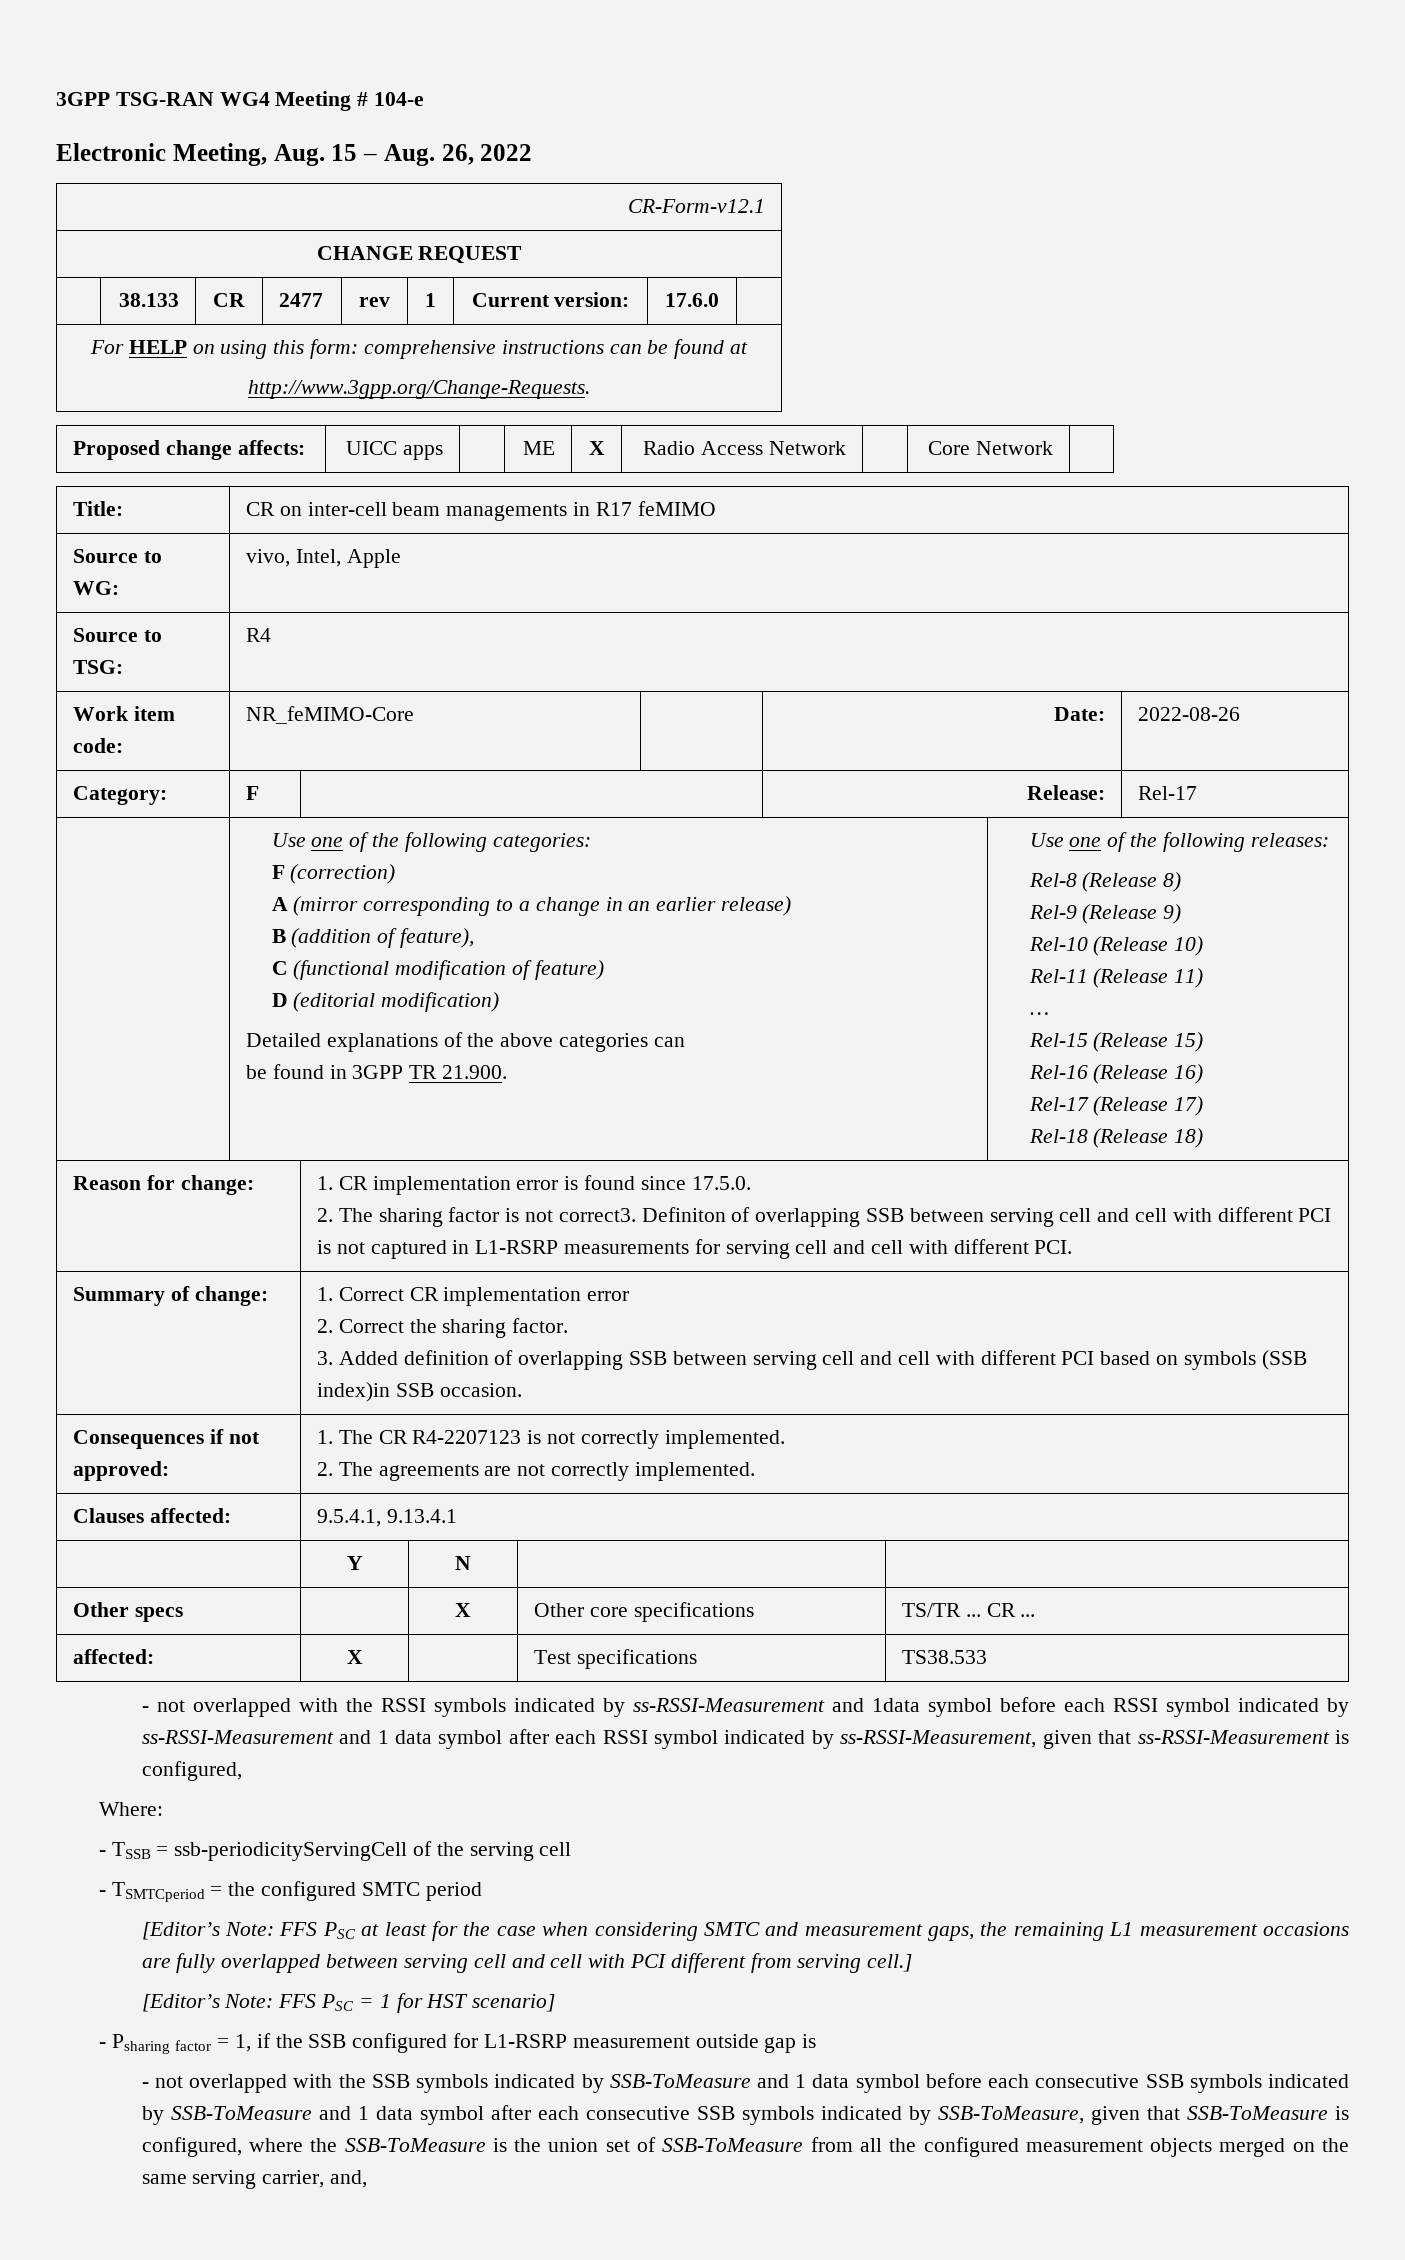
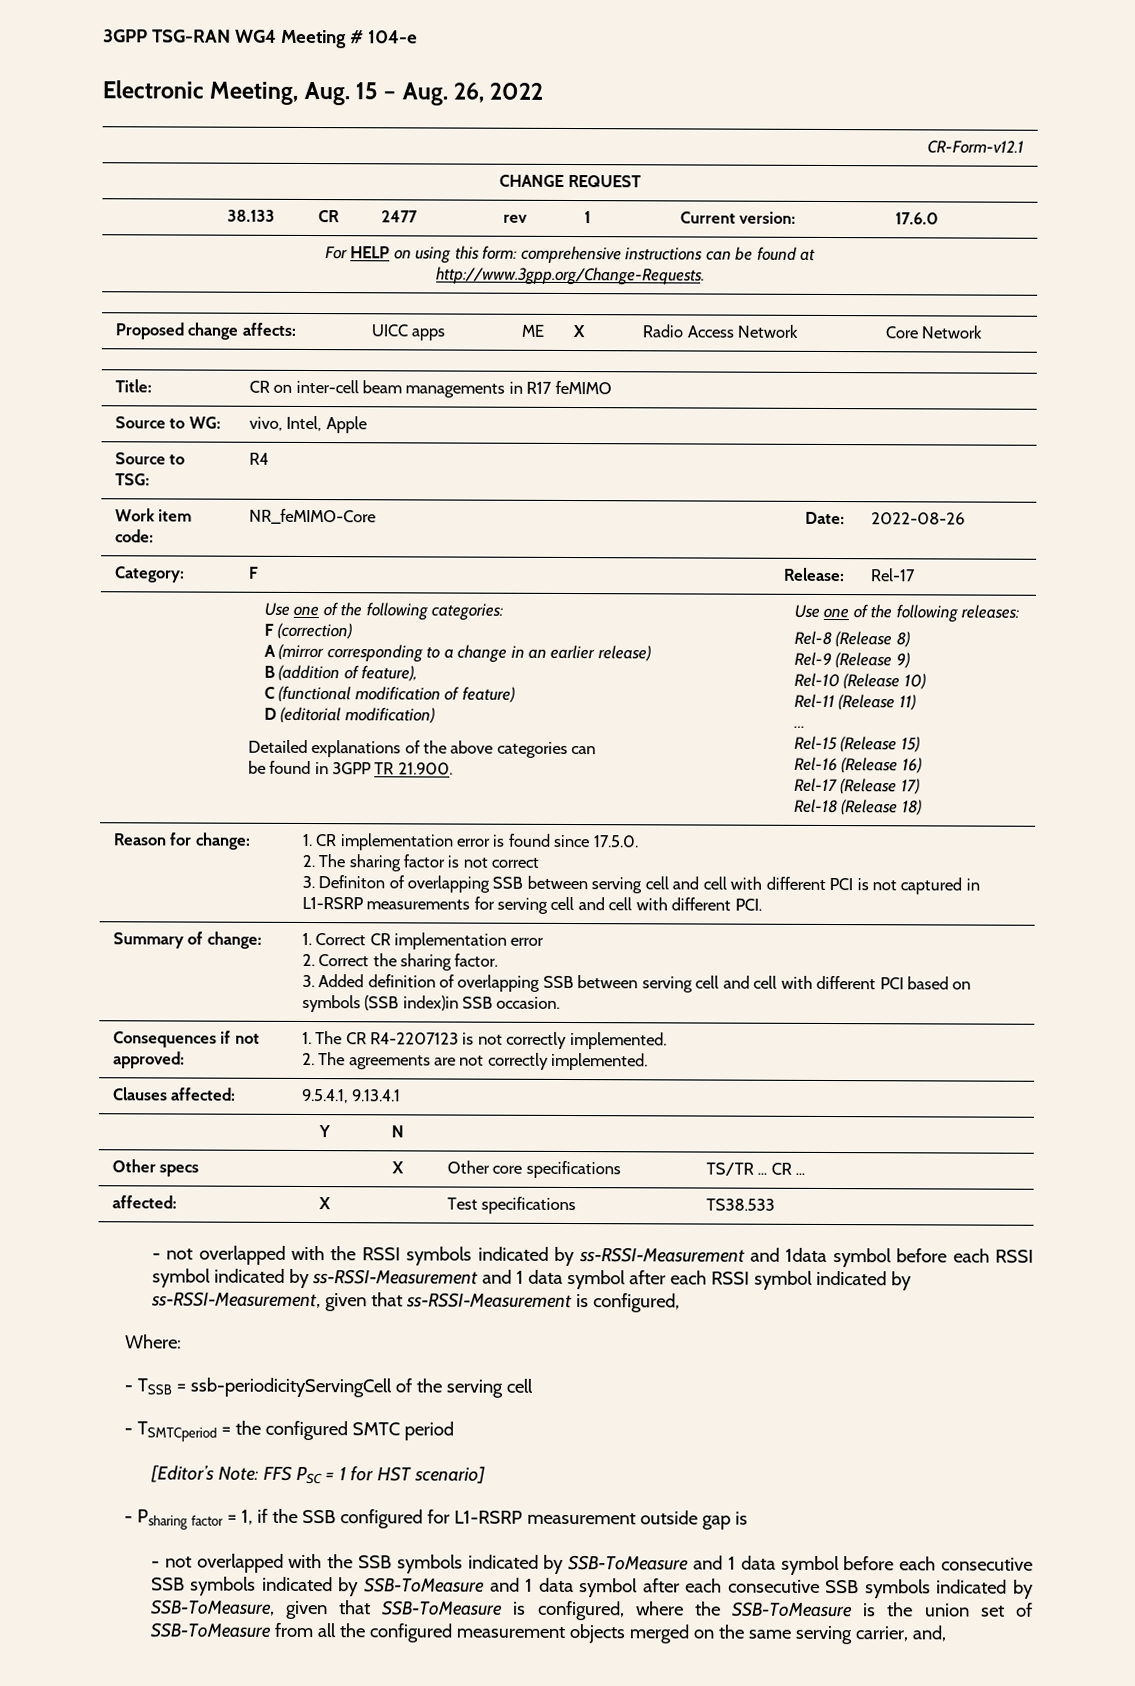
[558,1208,636,1222] correct3. -> [491,857,540,868] [301,875,315,889] correct // 3.
[141,1921,1349,1941] [141,1953,913,1973] // [Editor’s Note: FFS PSC at least for the case when considering SMTC and measurement gaps, the remaining L1 measurement occasions are fully overlapped between serving cell and cell with PCI different from serving cell.] -> (454, 1431) none

